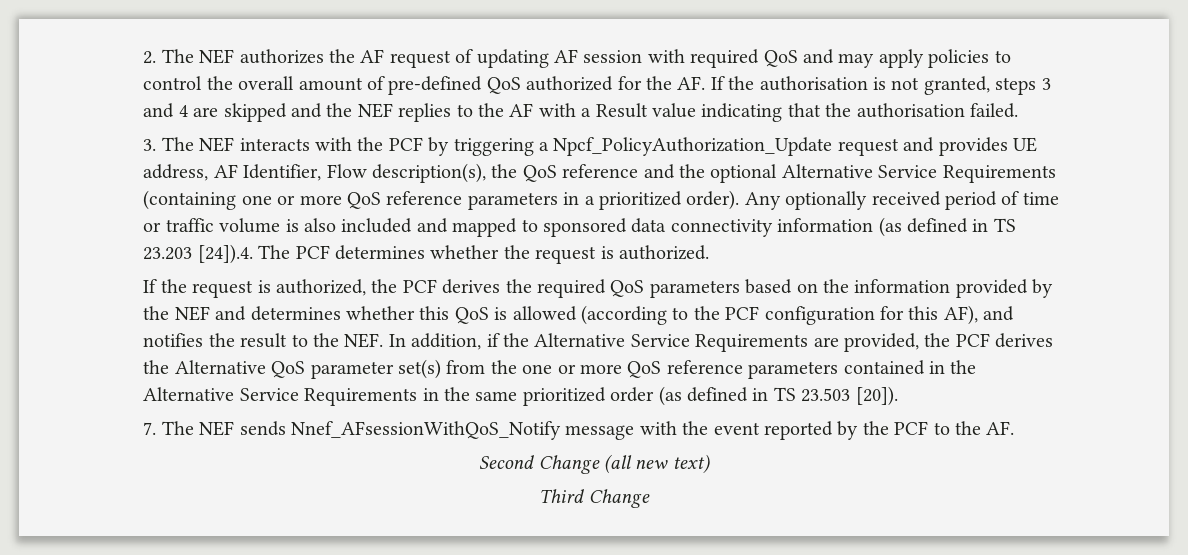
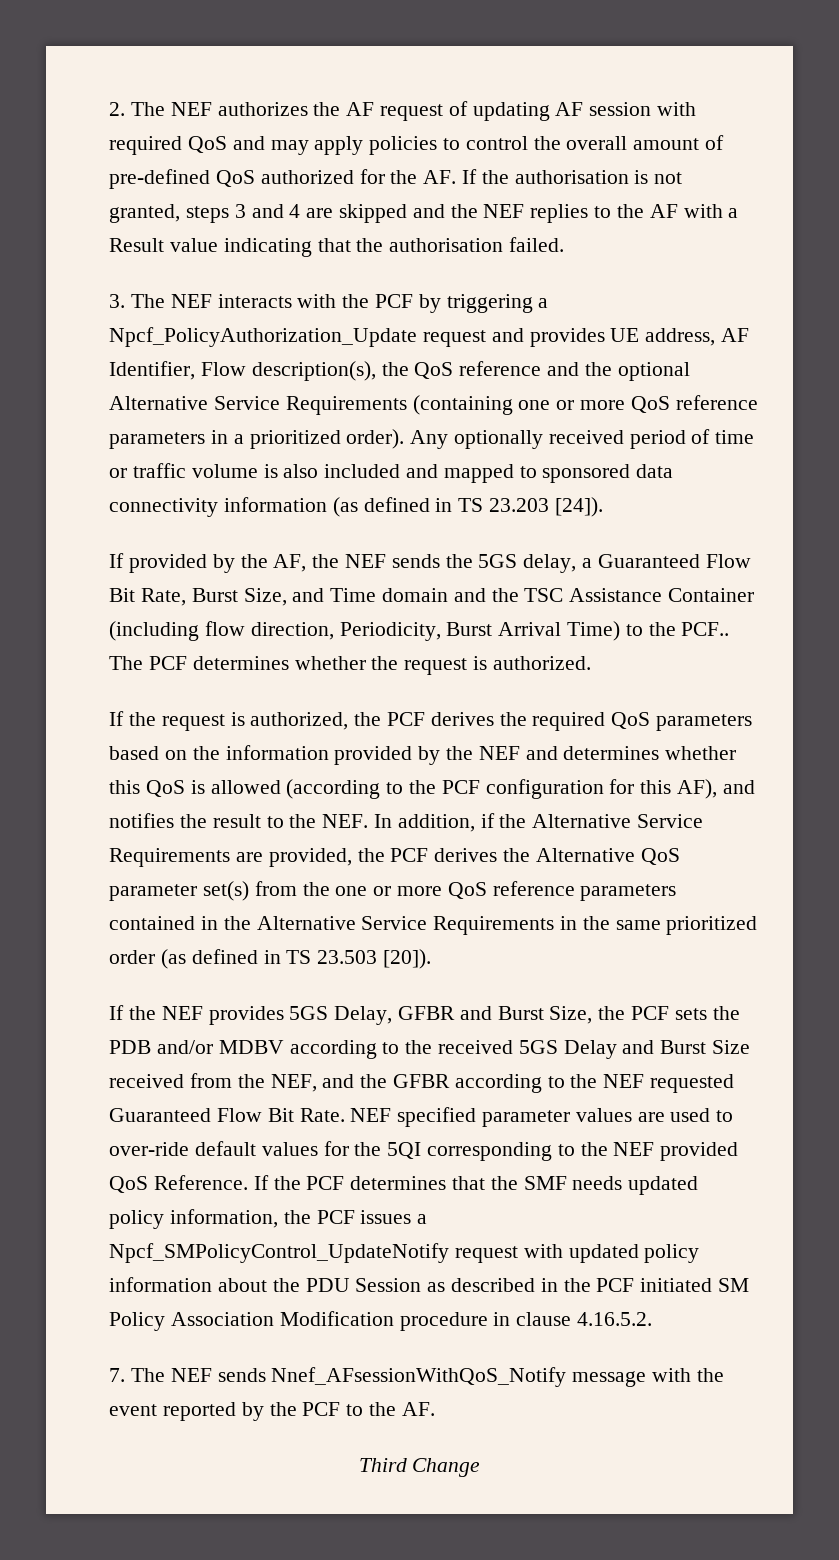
[197,244,253,264] [24]).4. -> [554,497,603,517] [109,553,751,573] [109,588,755,606] [109,621,730,641] [24]). // If provided by the AF, the NEF sends the 5GS delay, a Guaranteed Flow Bit Rate, Burst Size, and Time domain and the TSC Assistance Container (including flow direction, Periodicity, Burst Arrival Time) to the PCF..
(898, 396) none -> [109,1005,740,1025] [109,1040,751,1059] [109,1073,735,1093] [109,1107,734,1127] [109,1141,739,1161] [109,1175,699,1195] [109,1209,428,1229] [109,1243,700,1263] [109,1277,750,1292] [109,1311,653,1331] // If the NEF provides 5GS Delay, GFBR and Burst Size, the PCF sets the PDB and/or MDBV according to the received 5GS Delay and Burst Size received from the NEF, and the GFBR according to the NEF requested Guaranteed Flow Bit Rate. NEF specified parameter values are used to over-ride default values for the 5QI corresponding to the NEF provided QoS Reference. If the PCF determines that the SMF needs updated policy information, the PCF issues a Npcf_SMPolicyControl_UpdateNotify request with updated policy information about the PDU Session as described in the PCF initiated SM Policy Association Modification procedure in clause 4.16.5.2.
[479,454,710,474] // Second Change (all new text) -> (435, 1409) none

